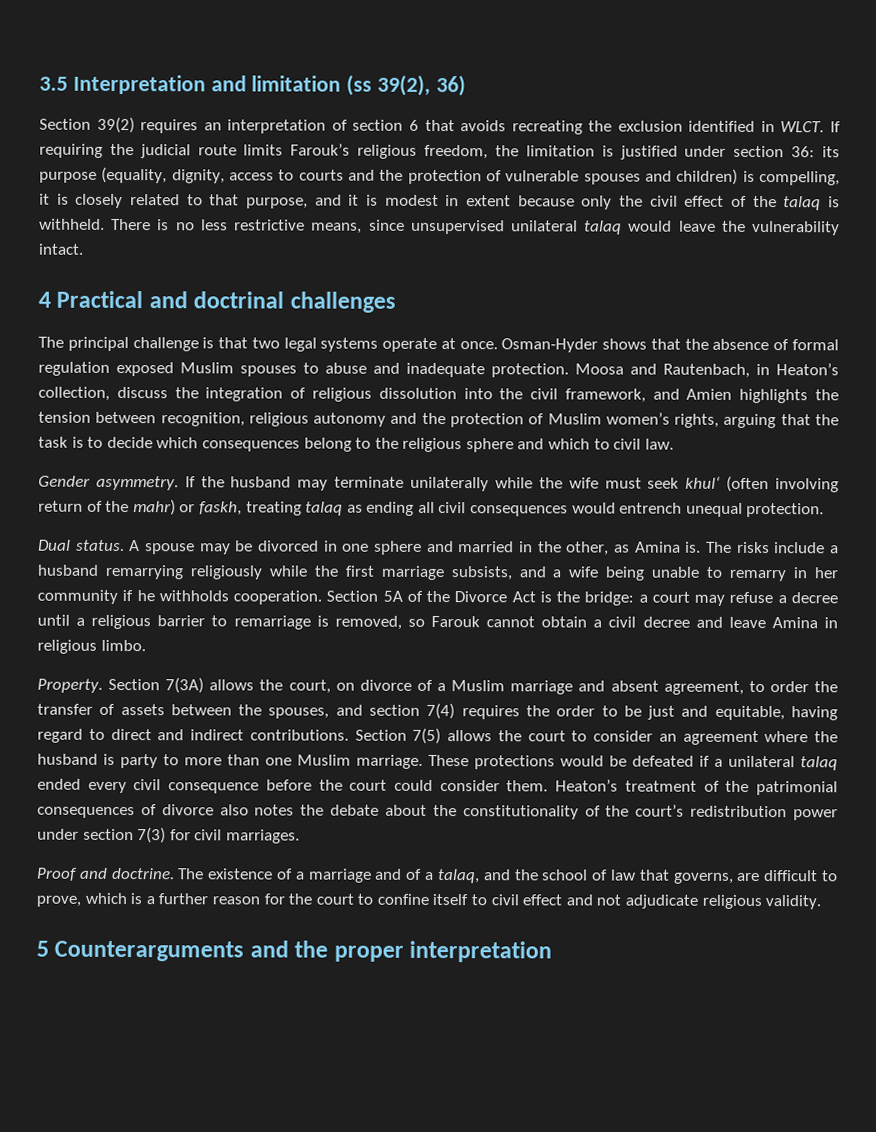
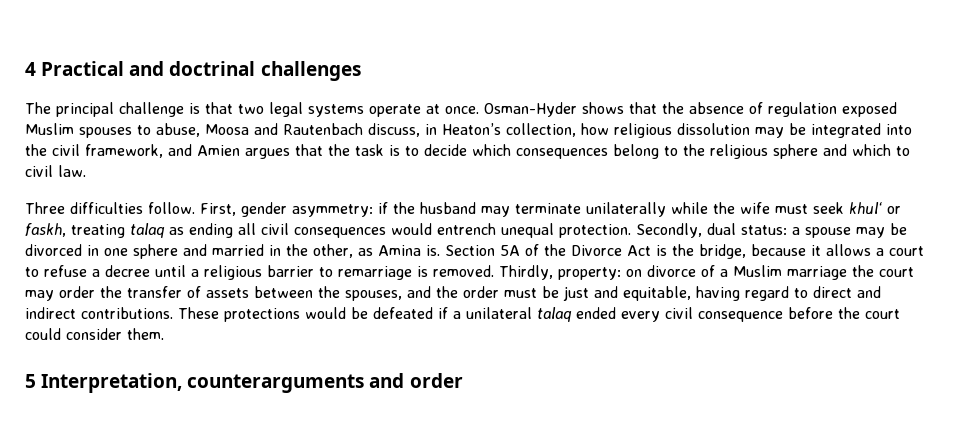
[39,74,466,97] [39,116,841,135] [39,143,841,160] [39,166,841,186] [39,193,840,211] [39,218,840,236] [38,243,84,255] 3.5 Interpretation and limitation (ss 39(2), 36) // Section 39(2) requires an interpretation of section 6 that avoids recreating the exclusion identified in WLCT. If requiring the judicial route limits Farouk’s religious freedom, the limitation is justified under section 36: its purpose (equality, dignity, access to courts and the protection of vulnerable spouses and children) is compelling, it is closely related to that purpose, and it is modest in extent because only the civil effect of the talaq is withheld. There is no less restrictive means, since unsupervised unilateral talaq would leave the vulnerability intact. // -> (25, 69) none
[791,339,839,351] formal -> (763, 108) none
[325,362,839,378] [38,386,457,402] abuse and inadequate protection. Moosa and Rautenbach, in Heaton’s collection, discuss the integration of religious dissolution -> [156,123,881,138] abuse, Moosa and Rautenbach discuss, in Heaton’s collection, how religious dissolution may be integrated
[739,388,840,404] [38,411,777,429] highlights the tension between recognition, religious autonomy and the protection of Muslim women’s rights, arguing -> [245,148,290,159] argues
[38,475,196,491] Gender asymmetry. If -> [25,202,388,217] Three difficulties follow. First, gender asymmetry: if
[726,475,840,493] [38,499,176,516] (often involving return of the mahr) -> (882, 208) none
[38,539,141,552] // Dual status. A -> [636,223,800,238] Secondly, dual status: a
[705,541,839,554] [37,564,838,582] [37,589,323,605] The risks include a husband remarrying religiously while the first marriage subsists, and a wife being unable to remarry in her community if he withholds cooperation. -> (440, 250) none
[584,591,635,606] bridge: -> [699,244,871,259] bridge, because it allows
[694,594,726,606] may -> [25,267,39,277] to
[334,615,838,630] [37,639,146,654] [37,677,331,694] removed, so Farouk cannot obtain a civil decree and leave Amina in religious limbo. // Property. Section 7(3A) allows the court, -> [433,265,621,280] removed. Thirdly, property:
[578,680,765,695] and absent agreement, to -> [852,265,914,277] [25,290,54,301] the court may
[369,702,520,720] section 7(4) requires -> (431, 292) none
[601,705,618,717] to -> [504,288,537,298] must
[354,727,838,746] [37,753,423,769] Section 7(5) allows the court to consider an agreement where the husband is party to more than one Muslim marriage. -> (173, 313) none
[555,779,838,796] [37,804,838,821] [37,827,300,844] [37,867,839,884] [36,892,822,910] [36,940,553,963] Heaton’s treatment of the patrimonial consequences of divorce also notes the debate about the constitutionality of the court’s redistribution power under section 7(3) for civil marriages. // Proof and doctrine. The existence of a marriage and of a talaq, and the school of law that governs, are difficult to prove, which is a further reason for the court to confine itself to civil effect and not adjudicate religious validity. // 5 Counterarguments and the proper interpretation -> [25,373,463,393] // 5 Interpretation, counterarguments and order

